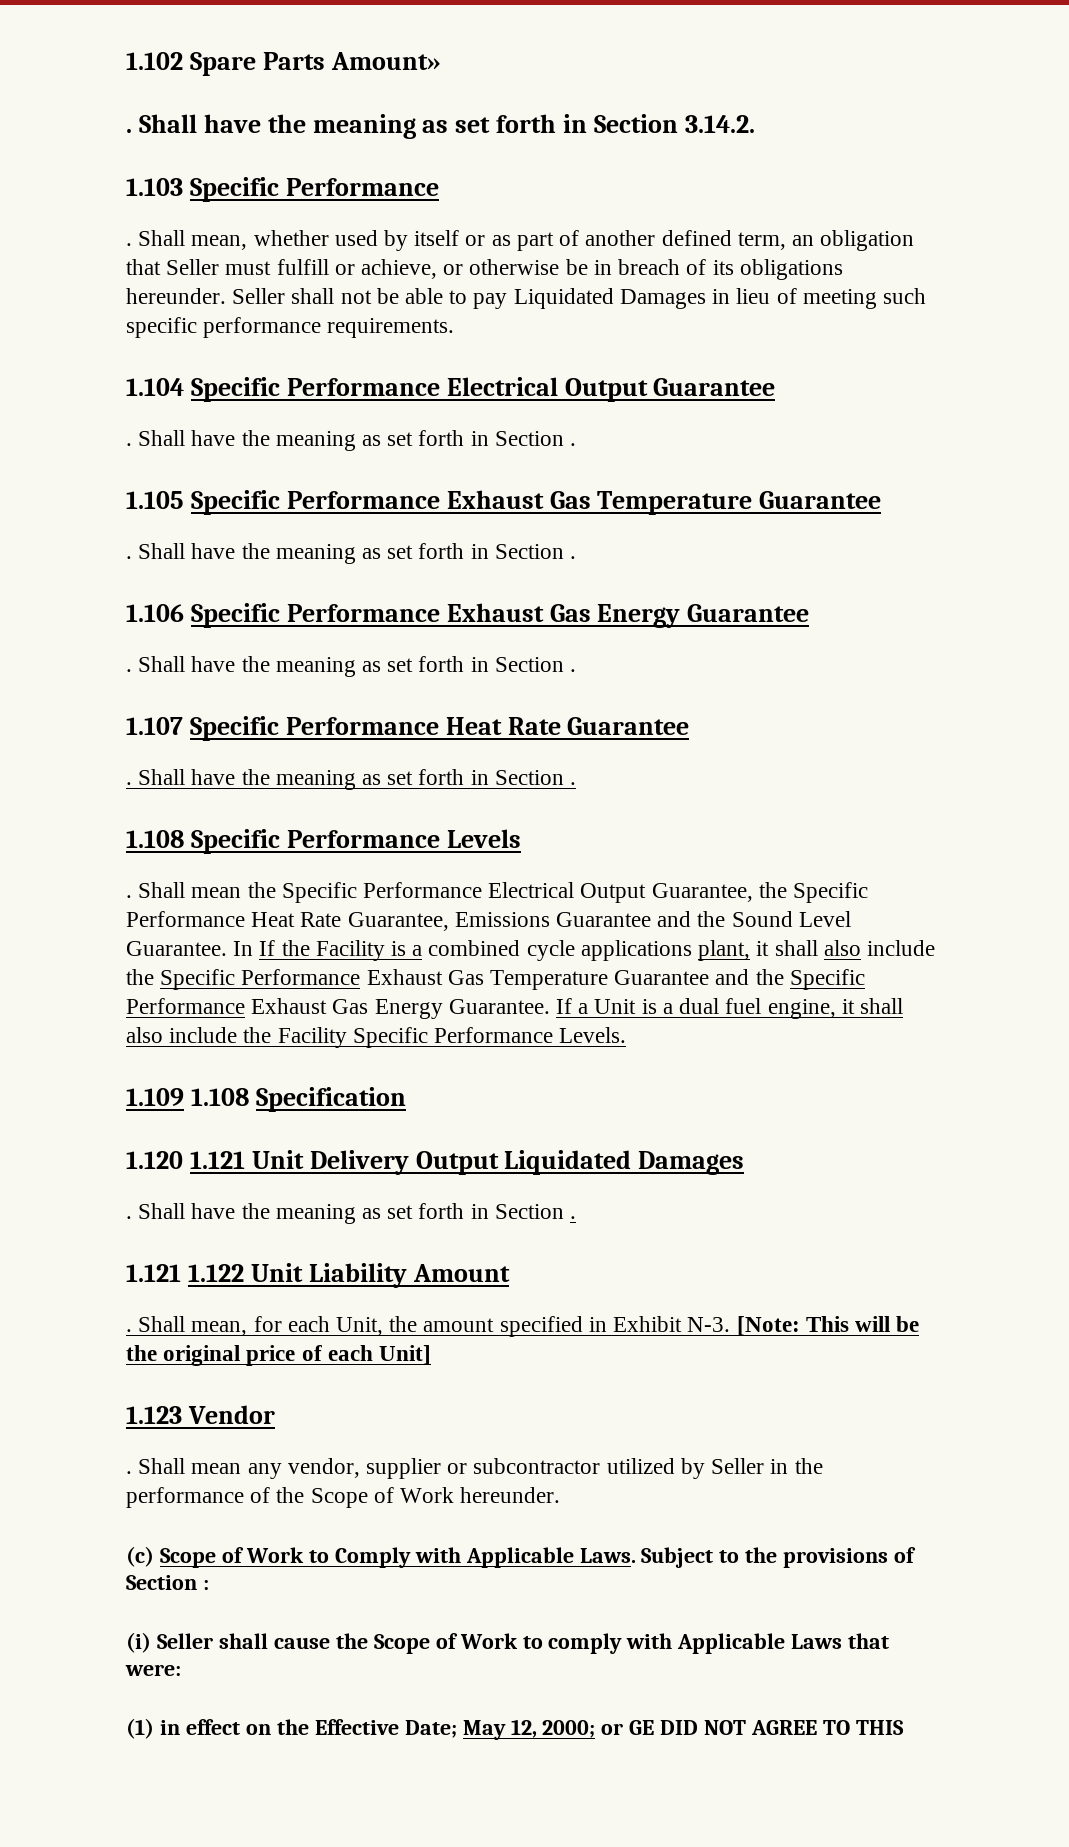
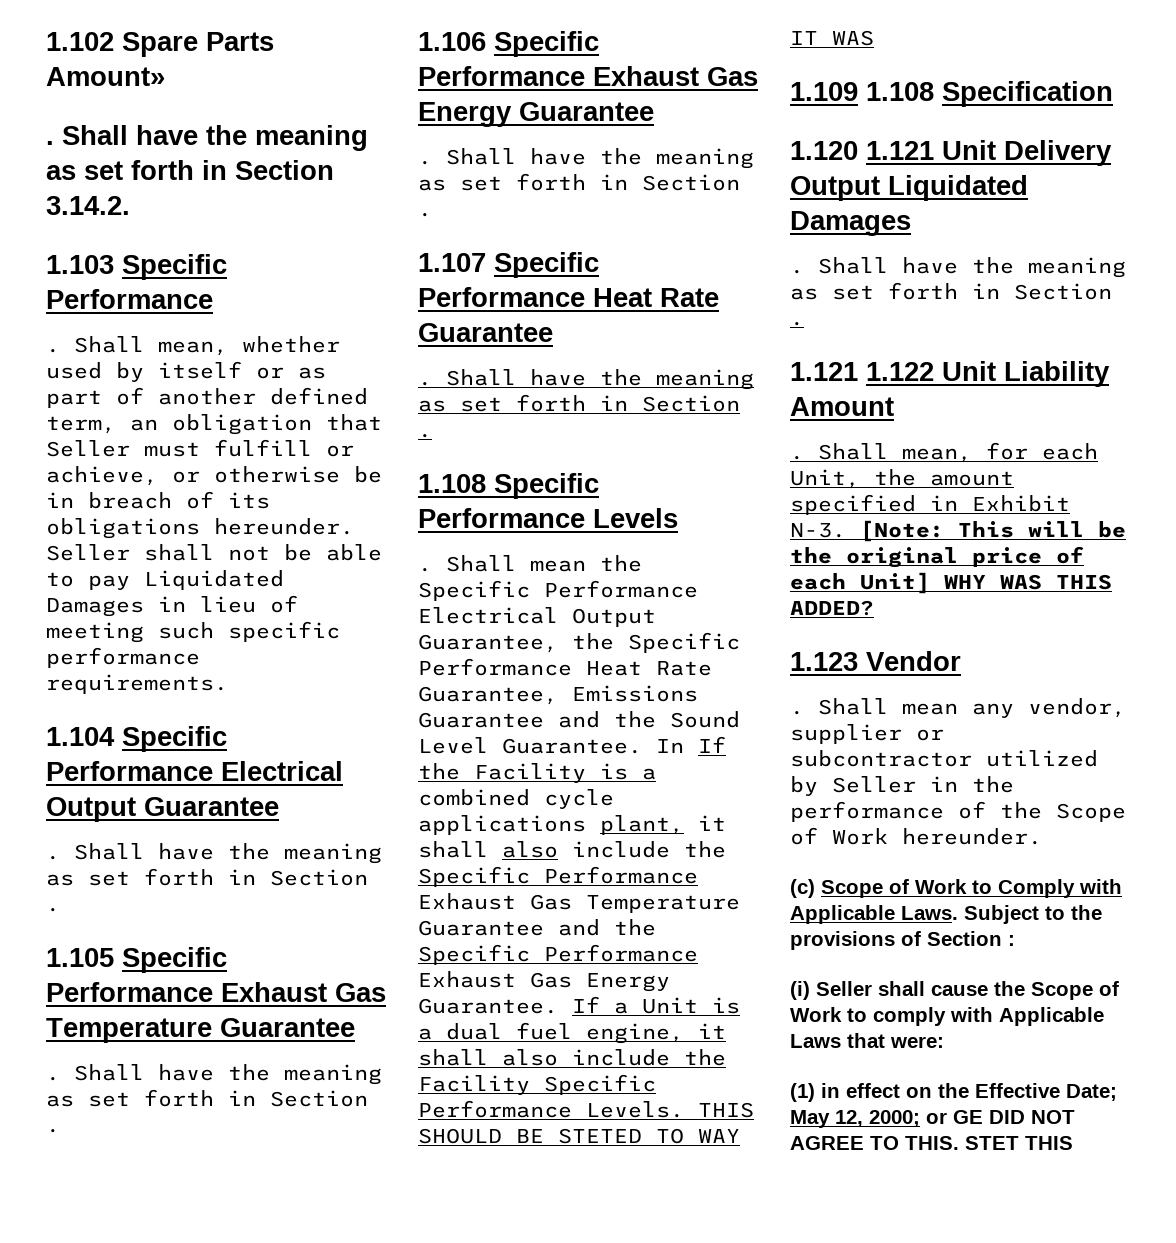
(627, 1035) none -> [698,1102,754,1118] [418,1128,740,1144] [790,30,874,46] THIS SHOULD BE STETED TO WAY IT WAS
(432, 1355) none -> [944,574,1112,590] [790,600,874,616] WHY WAS THIS ADDED?
(851, 1727) none -> [905,1136,1019,1150] THIS. STET

